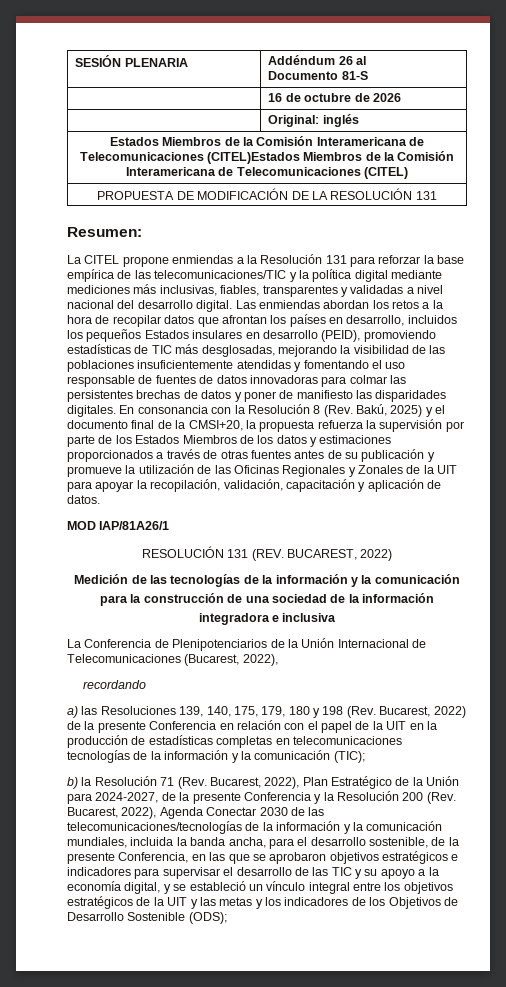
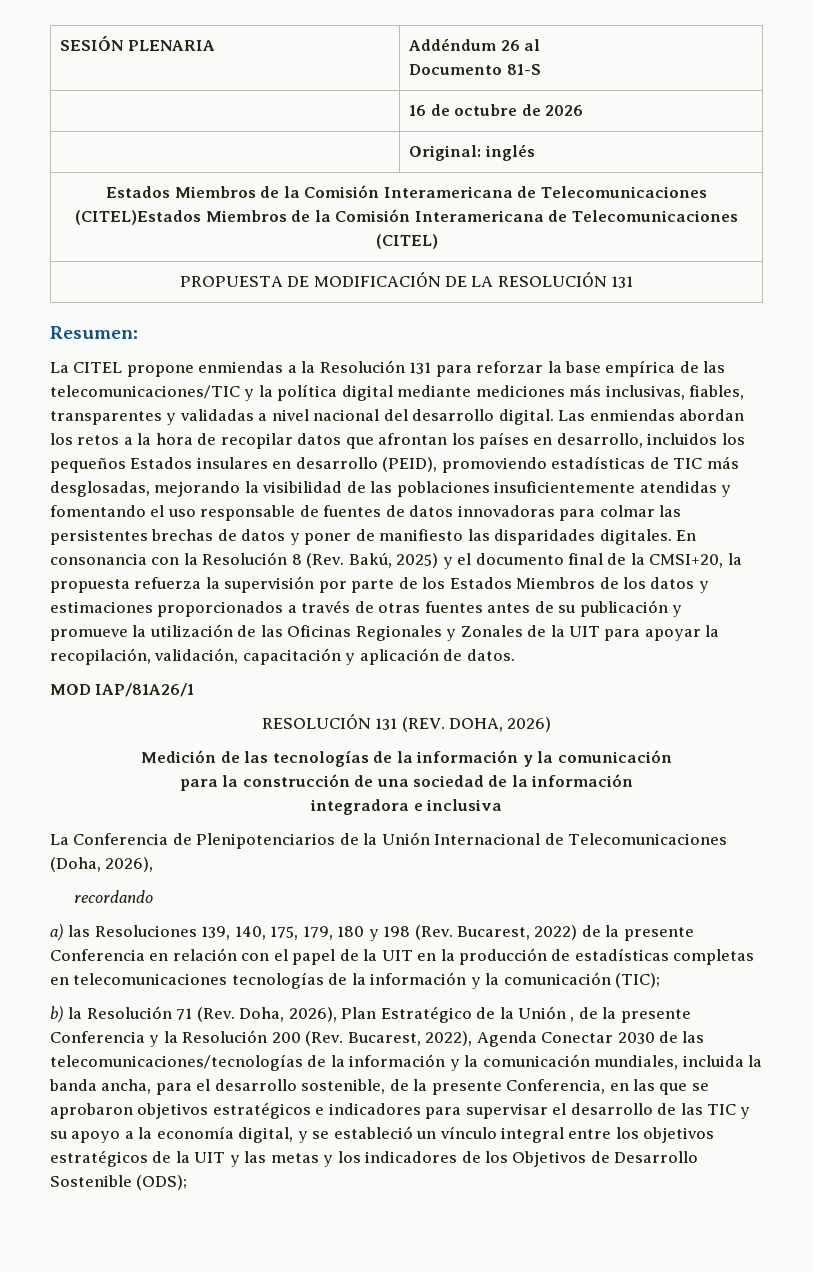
[286,549,393,561] BUCAREST, 2022) -> [448,717,552,732] DOHA, 2026)
[184,654,278,666] (Bucarest, 2022), -> [50,857,154,872] (Doha, 2026),
[209,777,300,789] Bucarest, 2022), -> [239,1007,337,1022] Doha, 2026),
[67,792,159,804] para 2024-2027, -> [570,1017,575,1022] ,

